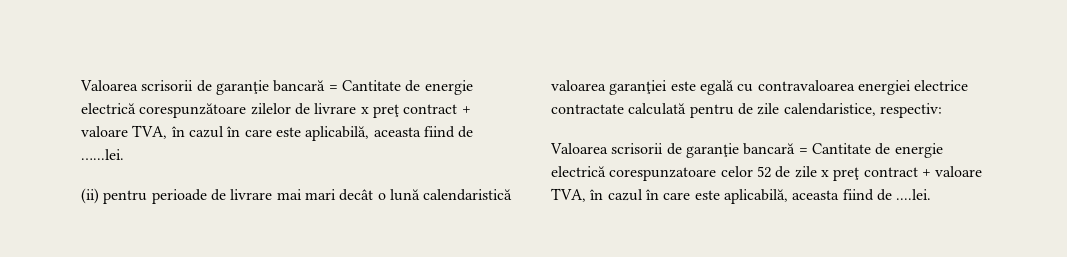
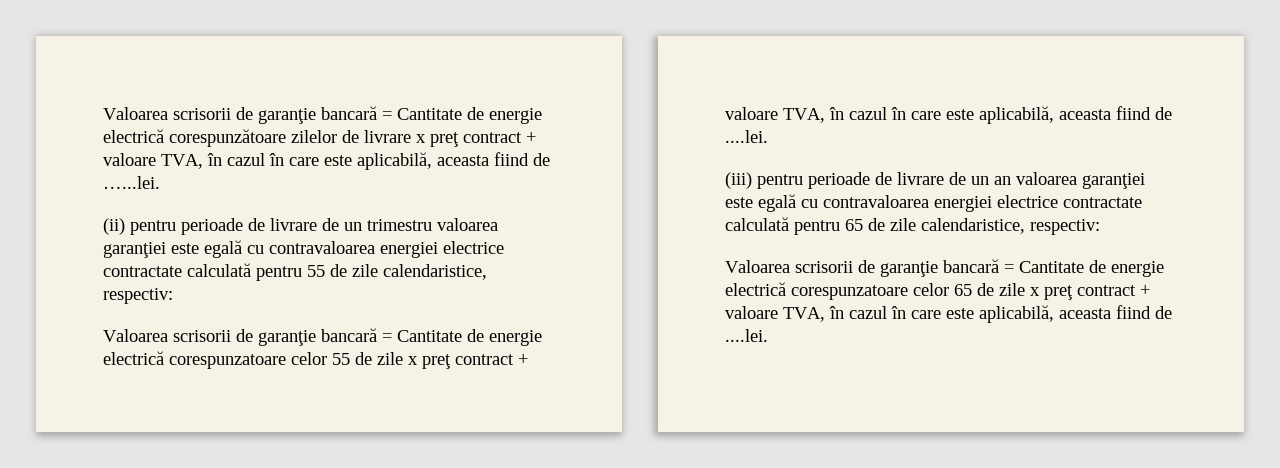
[276,189,513,201] mai mari decât o lună calendaristică -> [322,218,432,231] de un trimestru
(734, 111) none -> [307,265,325,277] 55
[756,166,771,178] 52 -> [332,353,350,365] 55
(932, 194) none -> [725,172,1145,189] [725,194,1142,212] [725,217,1100,235] [725,259,1164,277] [725,282,1150,300] [725,305,1172,323] [725,329,768,342] // (iii) pentru perioade de livrare de un an valoarea garanţiei este egală cu contravaloarea energiei electrice contractate calculată pentru 65 de zile calendaristice, respectiv: // Valoarea scrisorii de garanţie bancară = Cantitate de energie electrică corespunzatoare celor 65 de zile x preţ contract + valoare TVA, în cazul în care este aplicabilă, aceasta fiind de ....lei.

